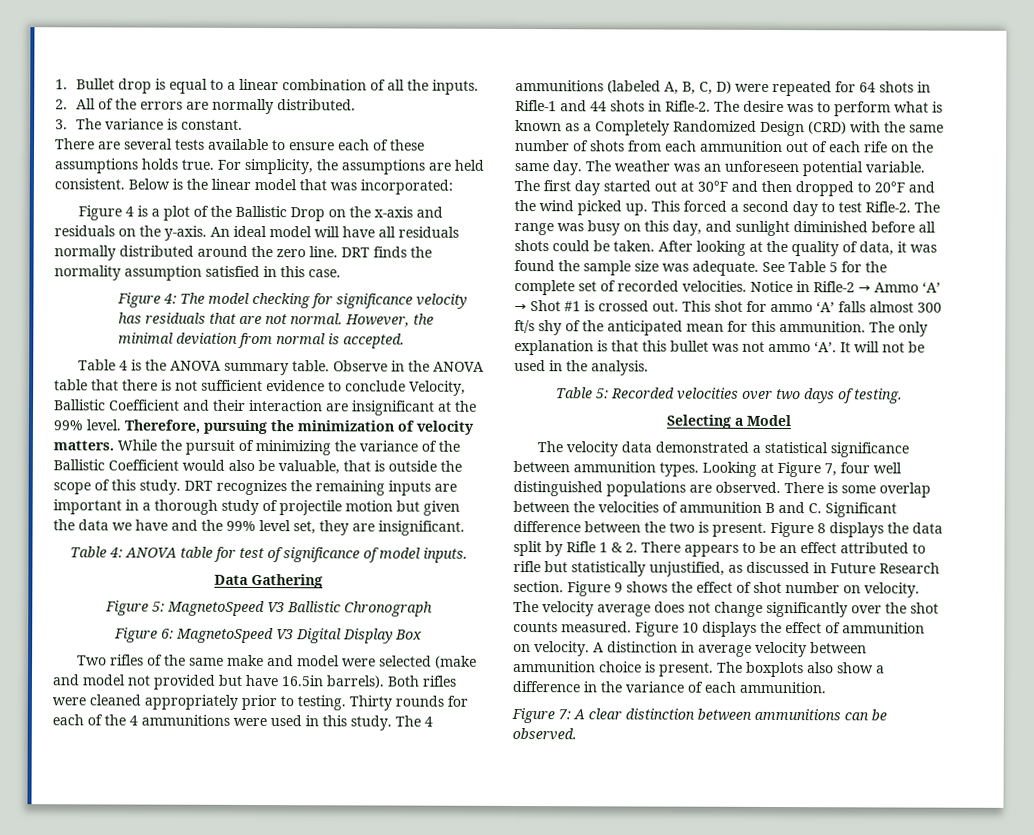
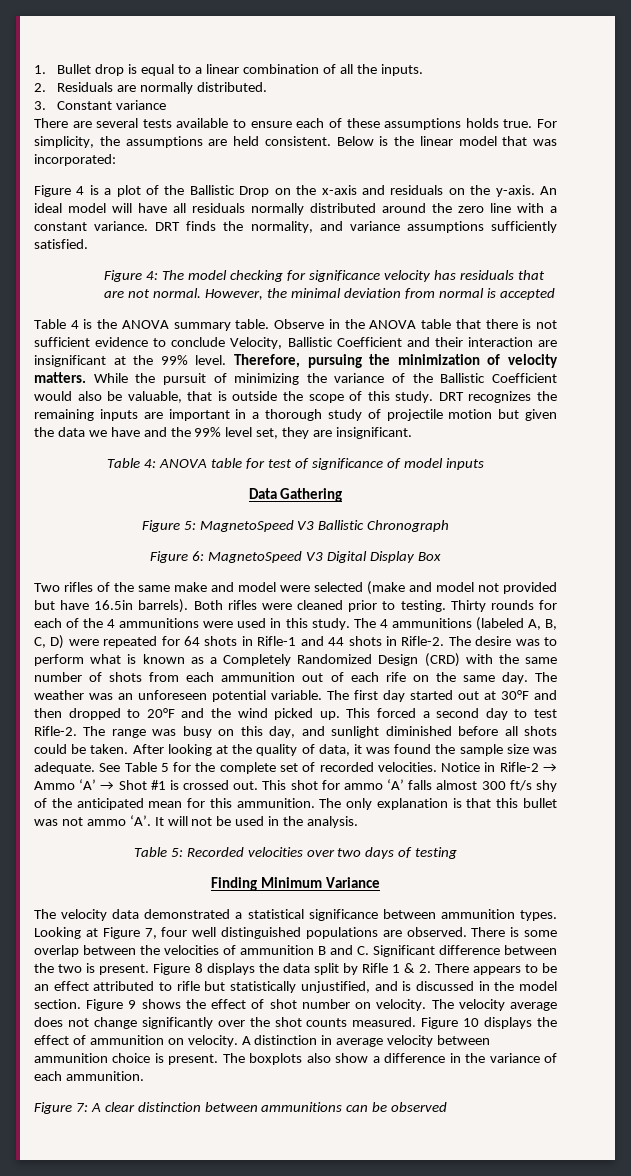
[76,98,184,110] All of the errors -> [57,82,114,92] Residuals
[76,118,244,130] The variance is constant. -> [57,100,167,110] Constant variance
[309,246,432,258] [54,265,341,281] line. DRT finds the normality assumption satisfied in this case. -> [490,203,557,213] [34,221,557,233] [34,239,88,249] line with a constant variance. DRT finds the normality, and variance assumptions sufficiently satisfied.
[343,333,406,349] accepted. -> [499,288,555,300] accepted
[422,547,468,563] inputs. -> [445,458,484,470] inputs
[144,694,238,710] appropriately -> (344, 605) none
[854,388,903,404] [666,414,792,429] testing. // Selecting a Model -> [415,847,458,859] [211,877,380,891] testing // Finding Minimum Variance
[728,561,940,574] as discussed in Future Research -> [374,981,557,991] and is discussed in the model
[512,727,577,741] observed. -> [391,1102,448,1112] observed

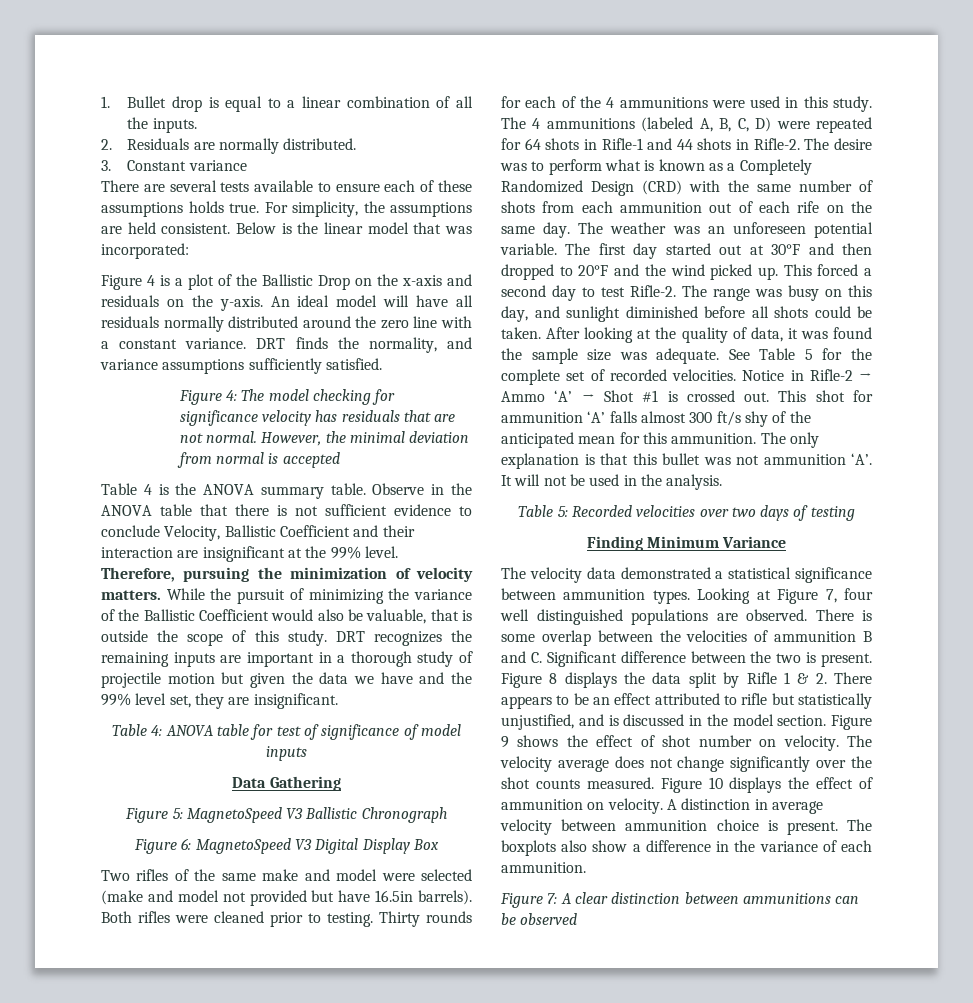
[343,783,383,790] ammo -> [501,412,583,423] ammunition
[86,819,126,826] ammo -> [763,454,846,465] ammunition

